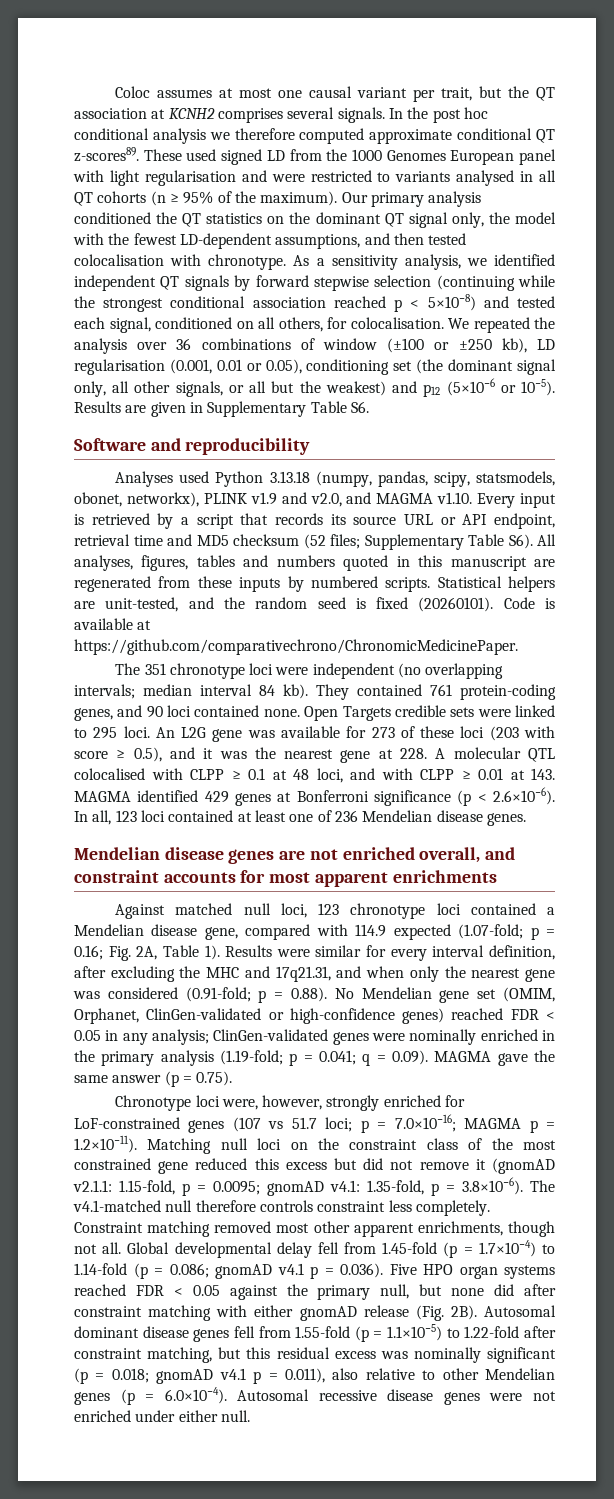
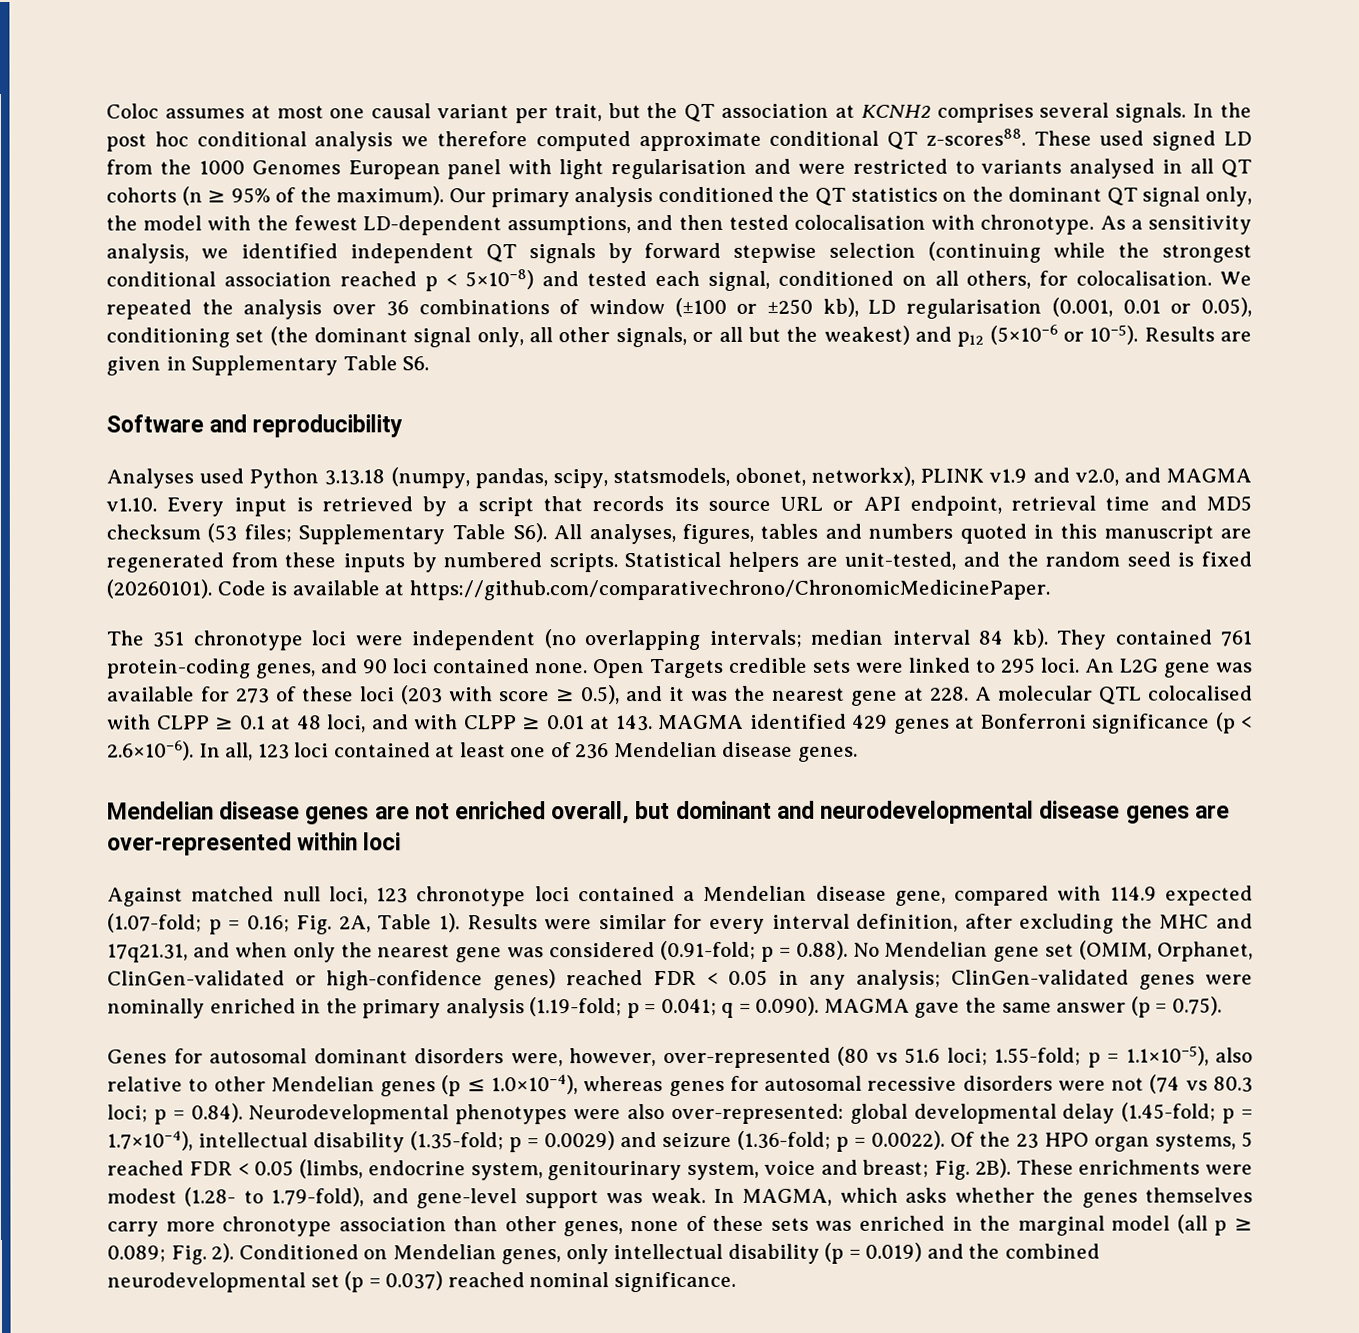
[74,147,139,162] z-scores89. -> [925,128,1026,146] z-scores88.
[303,534,326,549] (52 -> [207,523,238,543] (53
[485,847,516,860] [74,870,497,887] and constraint accounts for most apparent enrichments -> [635,800,1230,824] [107,832,402,856] but dominant and neurodevelopmental disease genes are over-represented within loci
[392,1050,428,1065] 0.09). -> [755,996,820,1016] 0.090).
[115,1095,466,1111] [74,1114,555,1133] [74,1135,556,1154] [74,1158,555,1174] [73,1177,555,1196] [73,1200,490,1216] [74,1221,555,1237] [74,1240,555,1258] [74,1263,555,1279] [74,1284,557,1300] [74,1305,556,1321] [74,1324,556,1342] [74,1347,556,1363] [74,1368,325,1384] Chronotype loci were, however, strongly enriched for LoF-constrained genes (107 vs 51.7 loci; p = 7.0×10−16; MAGMA p = 1.2×10−11). Matching null loci on the constraint class of the most constrained gene reduced this excess but did not remove it (gnomAD v2.1.1: 1.15-fold, p = 0.0095; gnomAD v4.1: 1.35-fold, p = 3.8×10−6). The v4.1-matched null therefore controls constraint less completely. Constraint matching removed most other apparent enrichments, though not all. Global developmental delay fell from 1.45-fold (p = 1.7×10−4) to 1.14-fold (p = 0.086; gnomAD v4.1 p = 0.036). Five HPO organ systems reached FDR < 0.05 against the primary null, but none did after constraint matching with either gnomAD release (Fig. 2B). Autosomal dominant disease genes fell from 1.55-fold (p = 1.1×10−5) to 1.22-fold after constraint matching, but this residual excess was nominally significant (p = 0.018; gnomAD v4.1 p = 0.011), -> [107,1045,1209,1069] Genes for autosomal dominant disorders were, however, over-represented (80 vs 51.6 loci; 1.55-fold; p = 1.1×10−5),
[145,1387,556,1405] [74,1410,250,1422] = 6.0×10−4). Autosomal recessive disease genes were not enriched under either null. -> [466,1074,1254,1097] [107,1102,1254,1125] [107,1130,1253,1153] [107,1158,1253,1181] [107,1187,1253,1209] [107,1214,1253,1237] [107,1242,1101,1265] [107,1271,736,1293] ≤ 1.0×10−4), whereas genes for autosomal recessive disorders were not (74 vs 80.3 loci; p = 0.84). Neurodevelopmental phenotypes were also over-represented: global developmental delay (1.45-fold; p = 1.7×10−4), intellectual disability (1.35-fold; p = 0.0029) and seizure (1.36-fold; p = 0.0022). Of the 23 HPO organ systems, 5 reached FDR < 0.05 (limbs, endocrine system, genitourinary system, voice and breast; Fig. 2B). These enrichments were modest (1.28- to 1.79-fold), and gene-level support was weak. In MAGMA, which asks whether the genes themselves carry more chronotype association than other genes, none of these sets was enriched in the marginal model (all p ≥ 0.089; Fig. 2). Conditioned on Mendelian genes, only intellectual disability (p = 0.019) and the combined neurodevelopmental set (p = 0.037) reached nominal significance.

